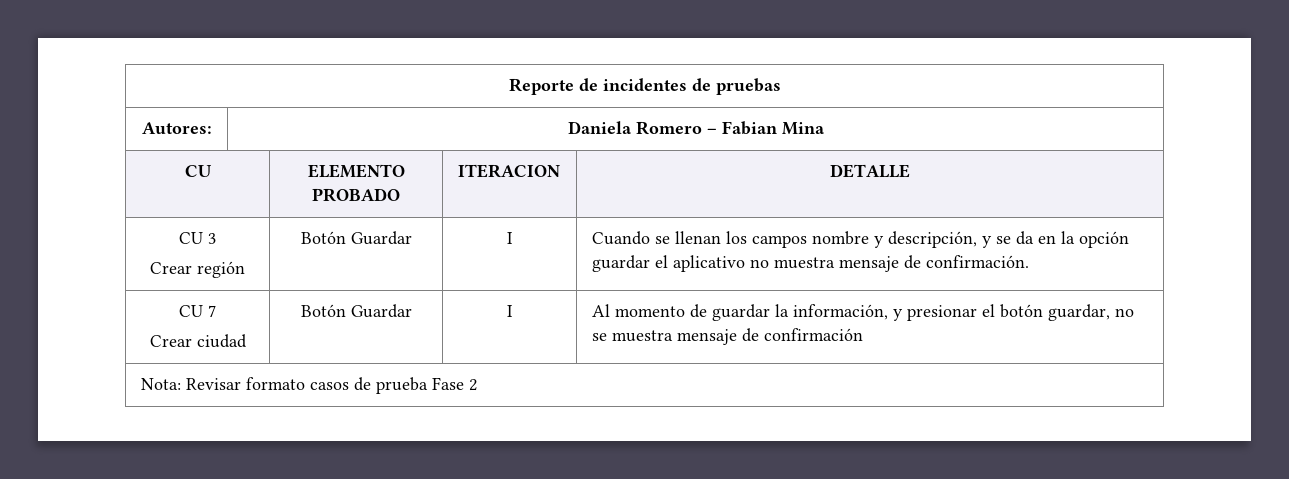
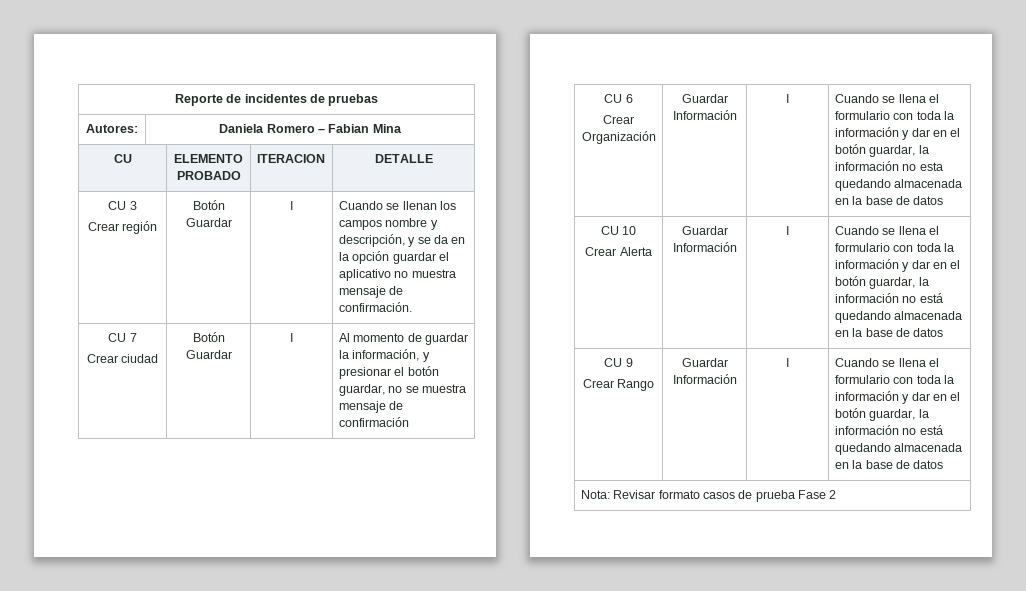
(863, 334) none -> [604,94,633,103] [603,115,634,124] [581,131,656,144] [681,94,728,103] [672,110,737,120] [786,94,789,103] [834,94,939,103] [834,111,954,120] [834,127,961,140] [834,144,929,157] [834,161,943,171] [834,179,963,191] [834,196,944,205] [600,226,637,235] [585,247,652,256] [681,226,728,235] [672,242,737,252] [786,226,789,235] [834,226,939,235] [834,243,954,252] [834,259,961,272] [834,276,929,289] [834,293,943,303] [834,311,963,323] [834,328,944,337] [604,358,633,367] [582,379,655,391] [681,358,728,367] [672,374,737,384] [786,358,789,367] [834,358,939,367] [834,375,954,384] [834,391,961,404] [834,408,929,421] [834,425,943,435] [834,443,963,455] [834,460,944,469] // CU 6 // Crear Organización | Guardar Información | I | Cuando se llena el formulario con toda la información y dar en el botón guardar, la información no esta quedando almacenada en la base de datos // CU 10 // Crear Alerta | Guardar Información | I | Cuando se llena el formulario con toda la información y dar en el botón guardar, la información no está quedando almacenada en la base de datos // CU 9 // Crear Rango | Guardar Información | I | Cuando se llena el formulario con toda la información y dar en el botón guardar, la información no está quedando almacenada en la base de datos

